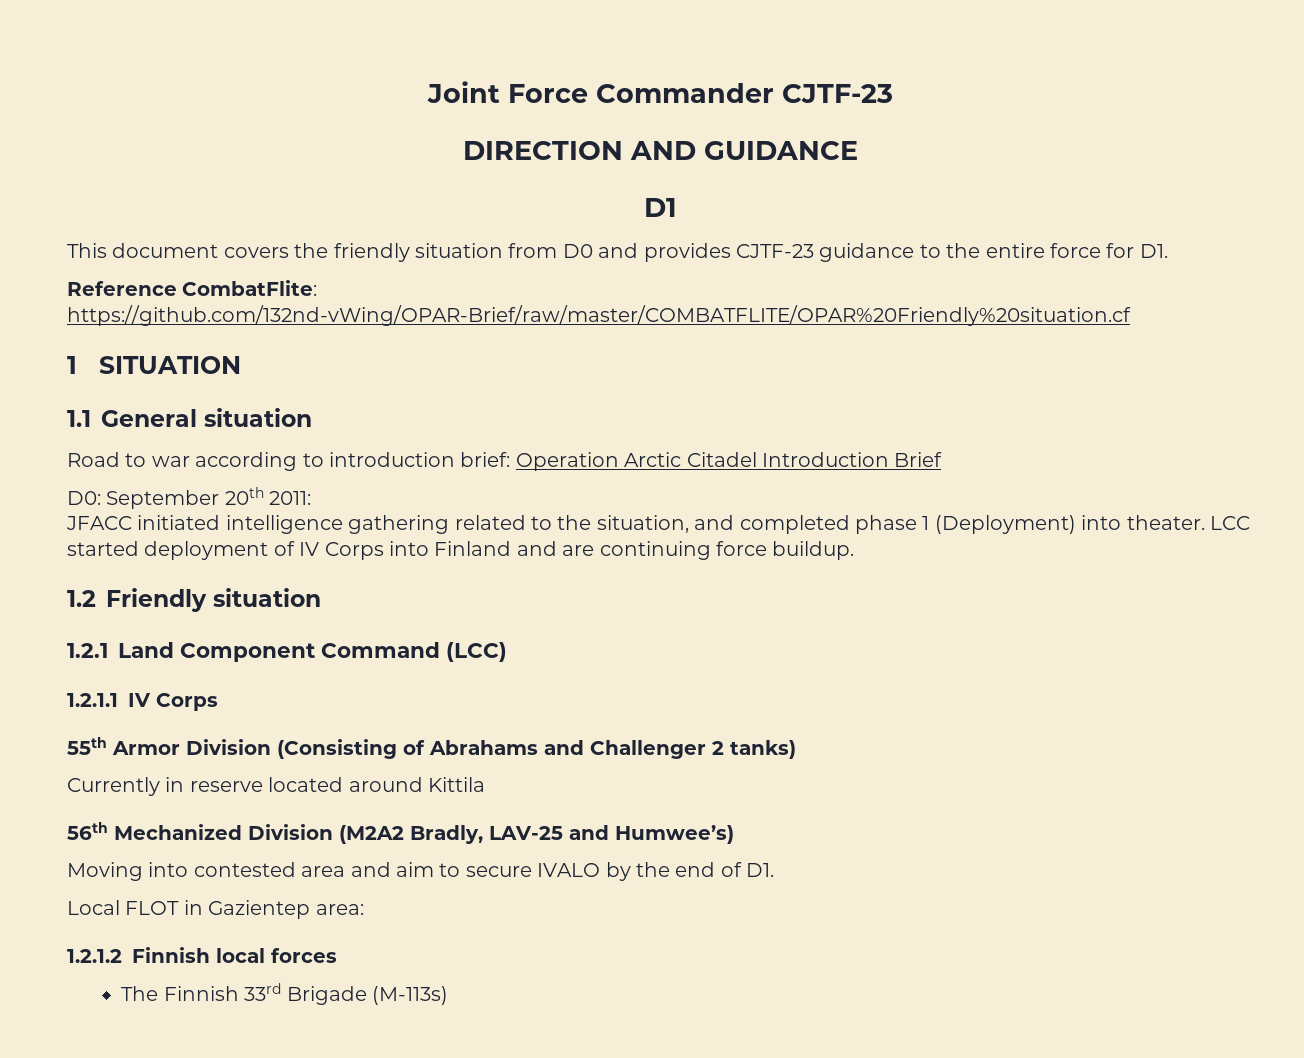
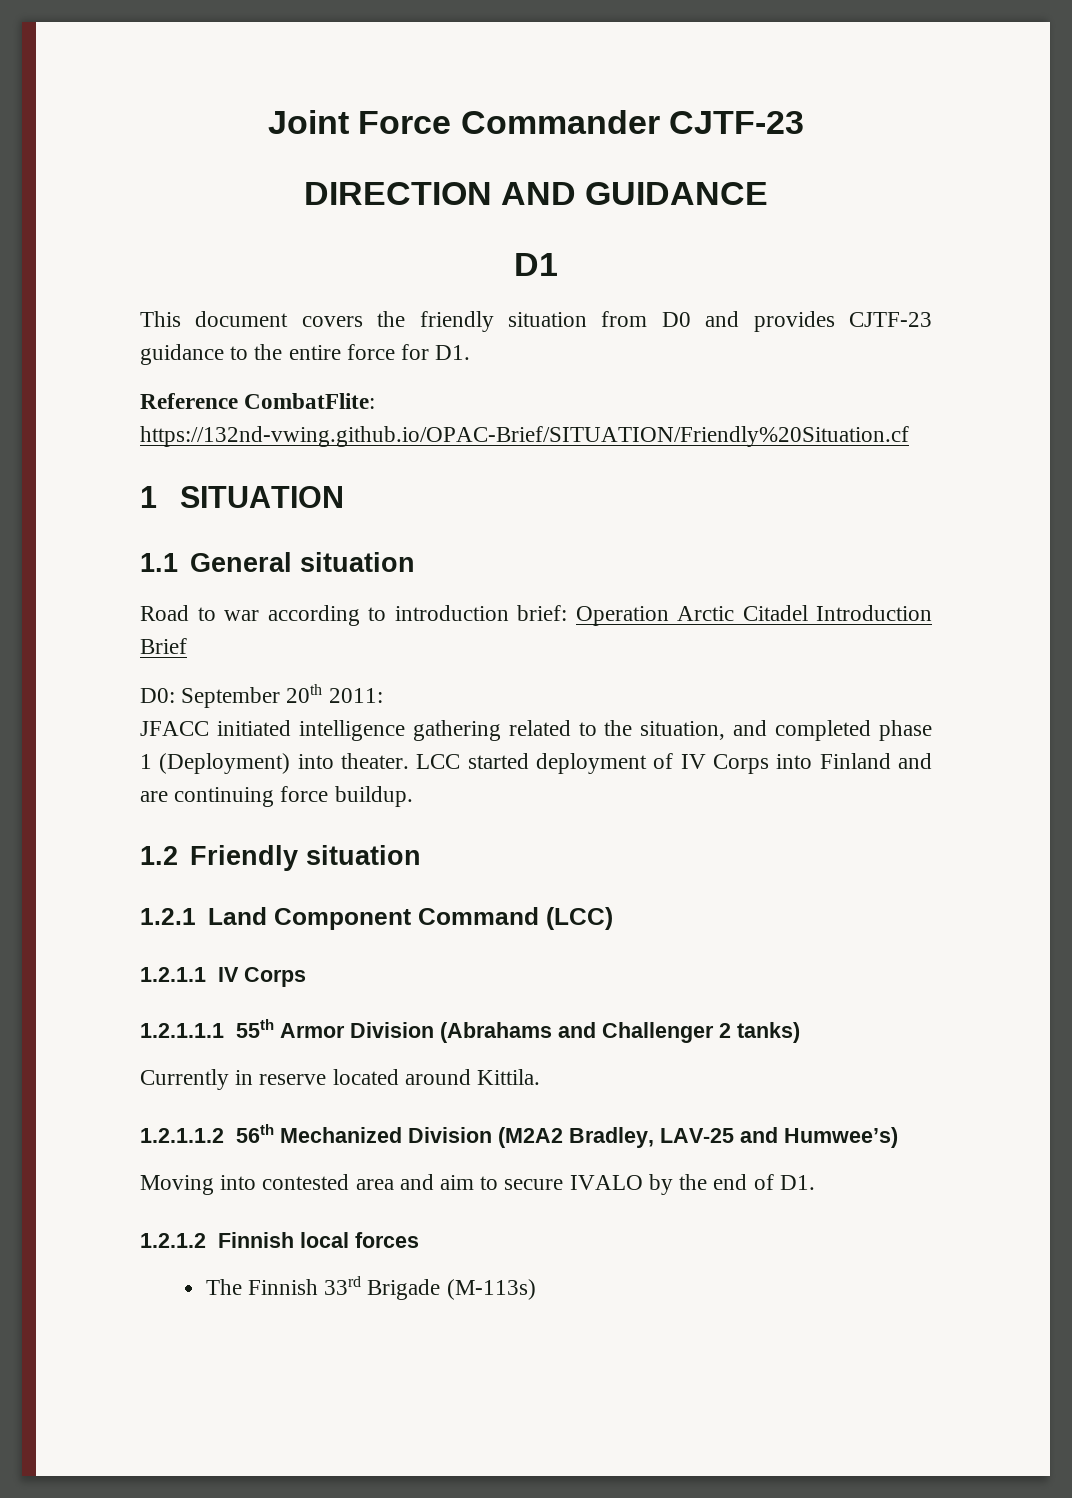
[67,305,1131,326] https://github.com/132nd-vWing/OPAR-Brief/raw/master/COMBATFLITE/OPAR%20Friendly%20situation.cf -> [140,426,909,447] https://132nd-vwing.github.io/OPAC-Brief/SITUATION/Friendly%20Situation.cf
(218, 702) none -> [140,1023,224,1038] 1.2.1.1.1
[277,739,538,759] (Consisting of Abrahams -> [439,1022,552,1043] (Abrahams
[428,777,485,792] Kittila // -> [477,1069,541,1085] [140,1128,224,1143] Kittila. // 1.2.1.1.2
[410,825,483,844] Bradly, -> [568,1127,654,1148] Bradley,
[67,900,364,919] // Local FLOT in Gazientep area: -> (815, 1182) none

